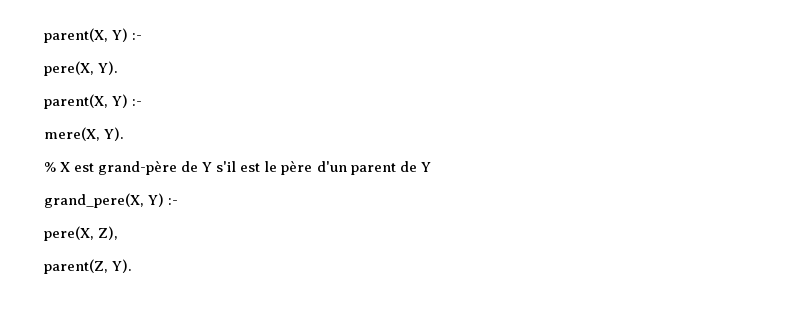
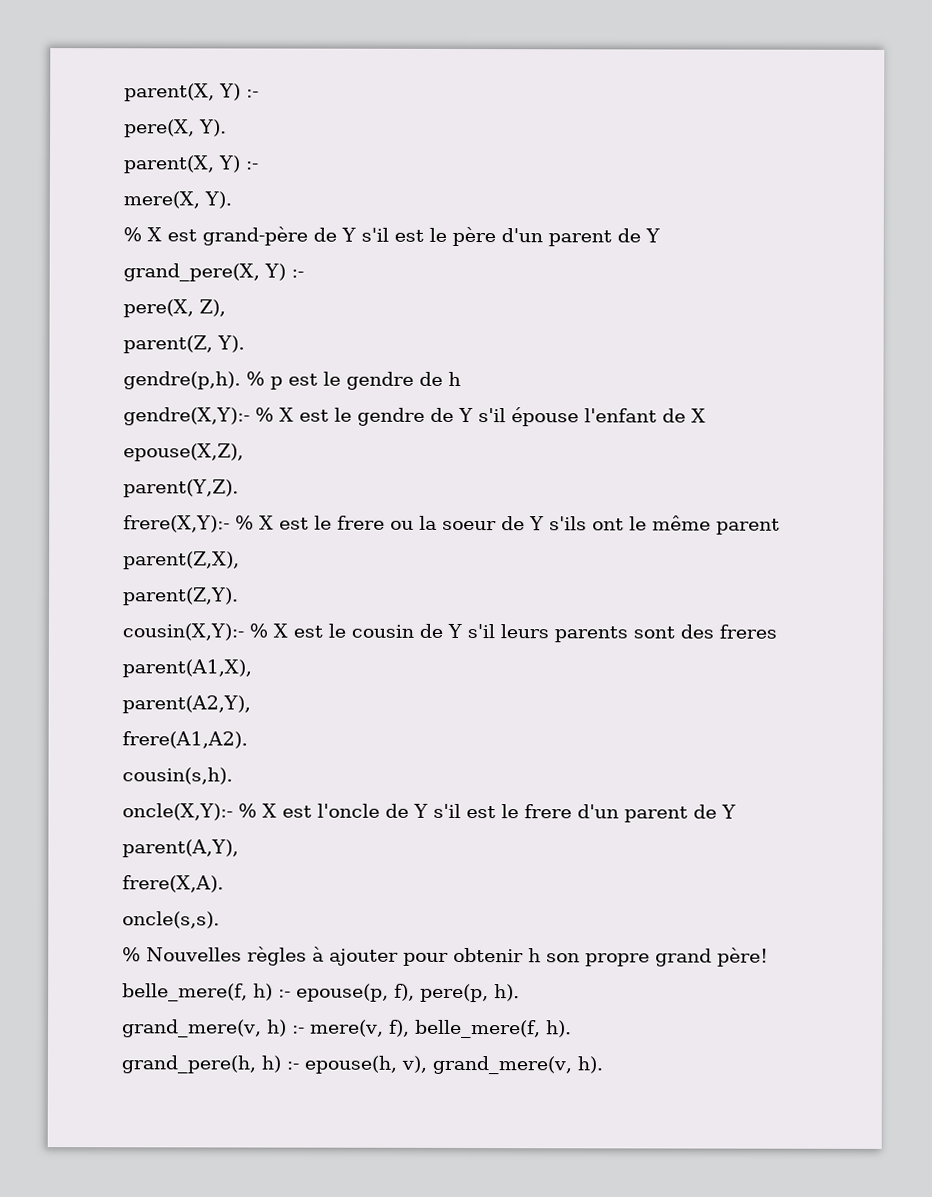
(133, 266) none -> [123,371,461,390] [123,407,706,427] [123,443,244,462] [123,479,239,498] [123,515,780,535] [123,551,240,570] [122,587,239,606] [122,623,777,643] [122,659,252,678] [122,695,251,714] [122,731,248,749] [122,767,233,785] [122,803,736,823] [122,839,239,858] [122,875,224,893] [122,911,220,929] [122,946,769,967] [122,983,520,1003] [122,1019,572,1039] [121,1055,603,1075] // gendre(p,h). % p est le gendre de h // gendre(X,Y):- % X est le gendre de Y s'il épouse l'enfant de X // epouse(X,Z), // parent(Y,Z). // frere(X,Y):- % X est le frere ou la soeur de Y s'ils ont le même parent // parent(Z,X), // parent(Z,Y). // cousin(X,Y):- % X est le cousin de Y s'il leurs parents sont des freres // parent(A1,X), // parent(A2,Y), // frere(A1,A2). // cousin(s,h). // oncle(X,Y):- % X est l'oncle de Y s'il est le frere d'un parent de Y // parent(A,Y), // frere(X,A). // oncle(s,s). // % Nouvelles règles à ajouter pour obtenir h son propre grand père! // belle_mere(f, h) :- epouse(p, f), pere(p, h). // grand_mere(v, h) :- mere(v, f), belle_mere(f, h). // grand_pere(h, h) :- epouse(h, v), grand_mere(v, h).

